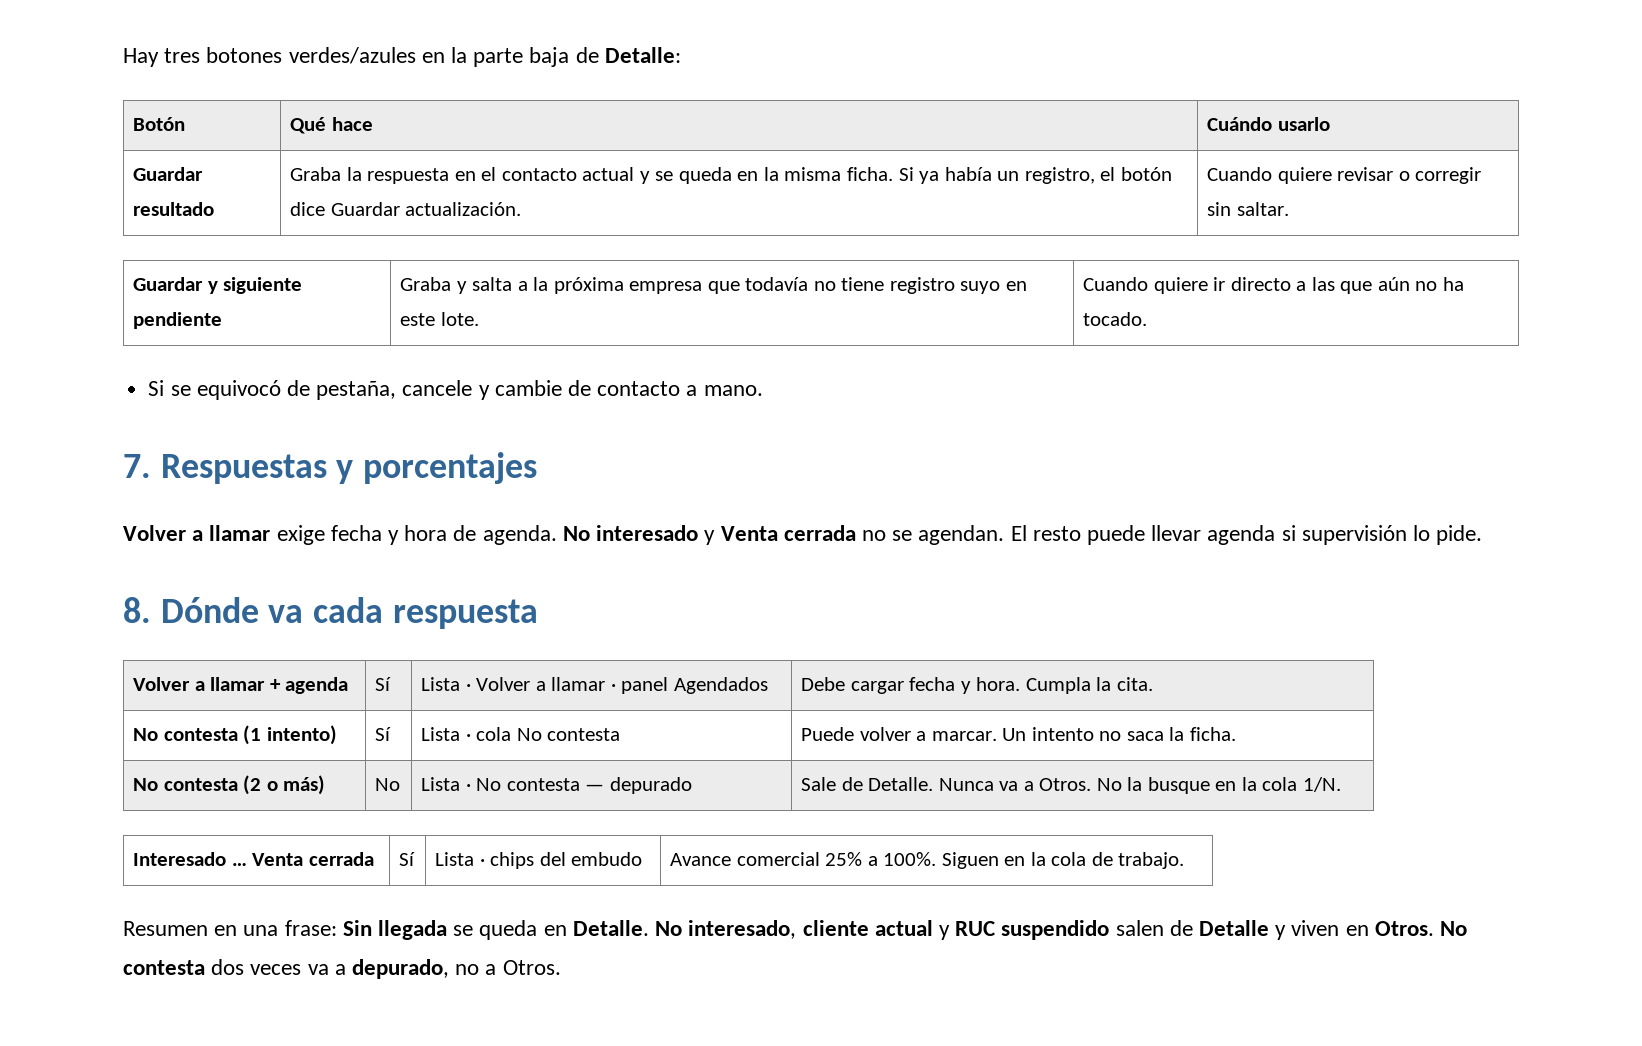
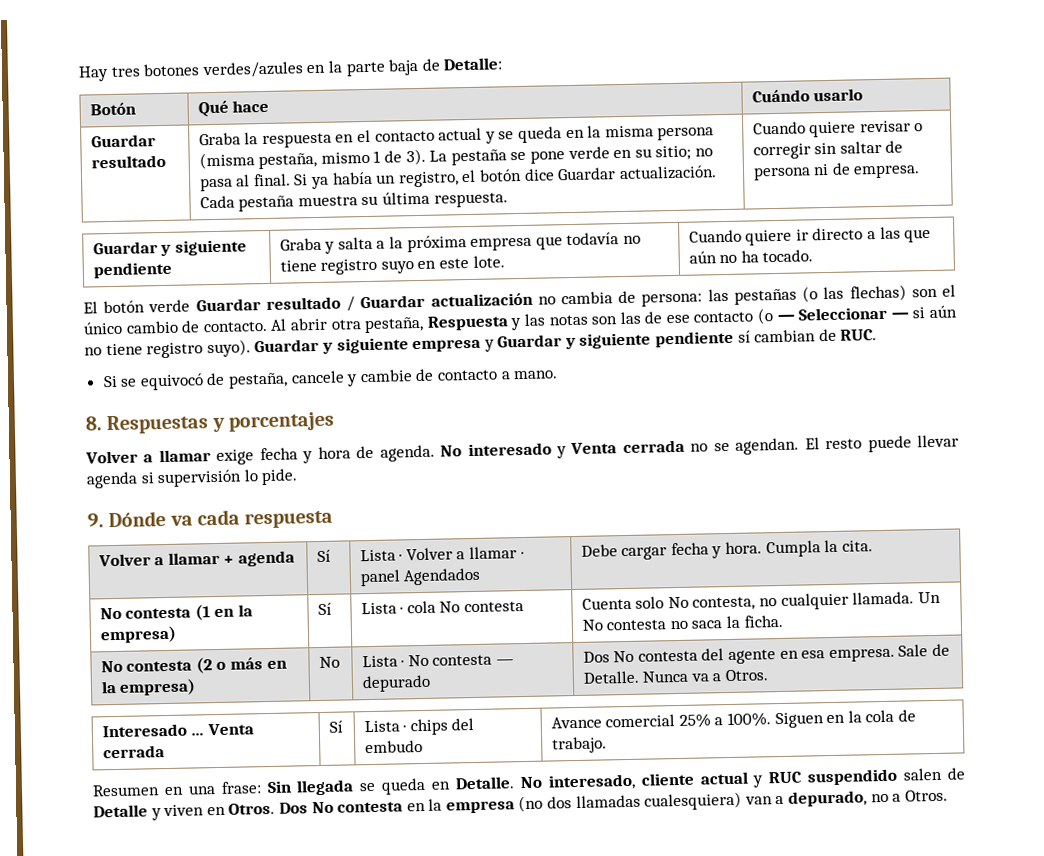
[847,167,894,181] ficha. -> [657,126,715,141] [198,145,713,170] [199,173,291,192] persona (misma pestaña, mismo 1 de 3). La pestaña se pone verde en su sitio; no pasa al final.
(522, 209) none -> [199,191,508,212] Cada pestaña muestra su última respuesta.
[1236,202,1289,216] saltar. -> [839,140,904,154] [752,162,921,181] saltar de persona ni de empresa.
(1148, 319) none -> [83,284,956,314] [83,305,958,335] [84,328,878,359] // El botón verde Guardar resultado / Guardar actualización no cambia de persona: las pestañas (o las flechas) son el único cambio de contacto. Al abrir otra pestaña, Respuesta y las notas son las de ese contacto (o — Seleccionar — si aún no tiene registro suyo). Guardar y siguiente empresa y Guardar y siguiente pendiente sí cambian de RUC.
[123,454,151,478] 7. -> [85,416,102,431] 8.
[123,597,151,623] 8. -> [87,513,104,528] 9.
[266,725,337,745] intento) -> [214,604,253,618] [99,625,177,644] en la empresa)
[801,727,1094,741] Puede volver a marcar. Un intento -> [581,591,941,611] [581,619,667,631] Cuenta solo No contesta, no cualquier llamada. Un No contesta
[283,775,326,795] más) -> [229,657,287,670] [100,678,197,696] más en la empresa)
(692, 785) none -> [582,647,895,665] Dos No contesta del agente en esa empresa.
[1096,777,1342,794] No la busque en la cola 1/N. -> (768, 675) none
[1440,921,1468,936] [123,959,329,975] No contesta dos veces va -> [278,791,773,814] Dos No contesta en la empresa (no dos llamadas cualesquiera) van

